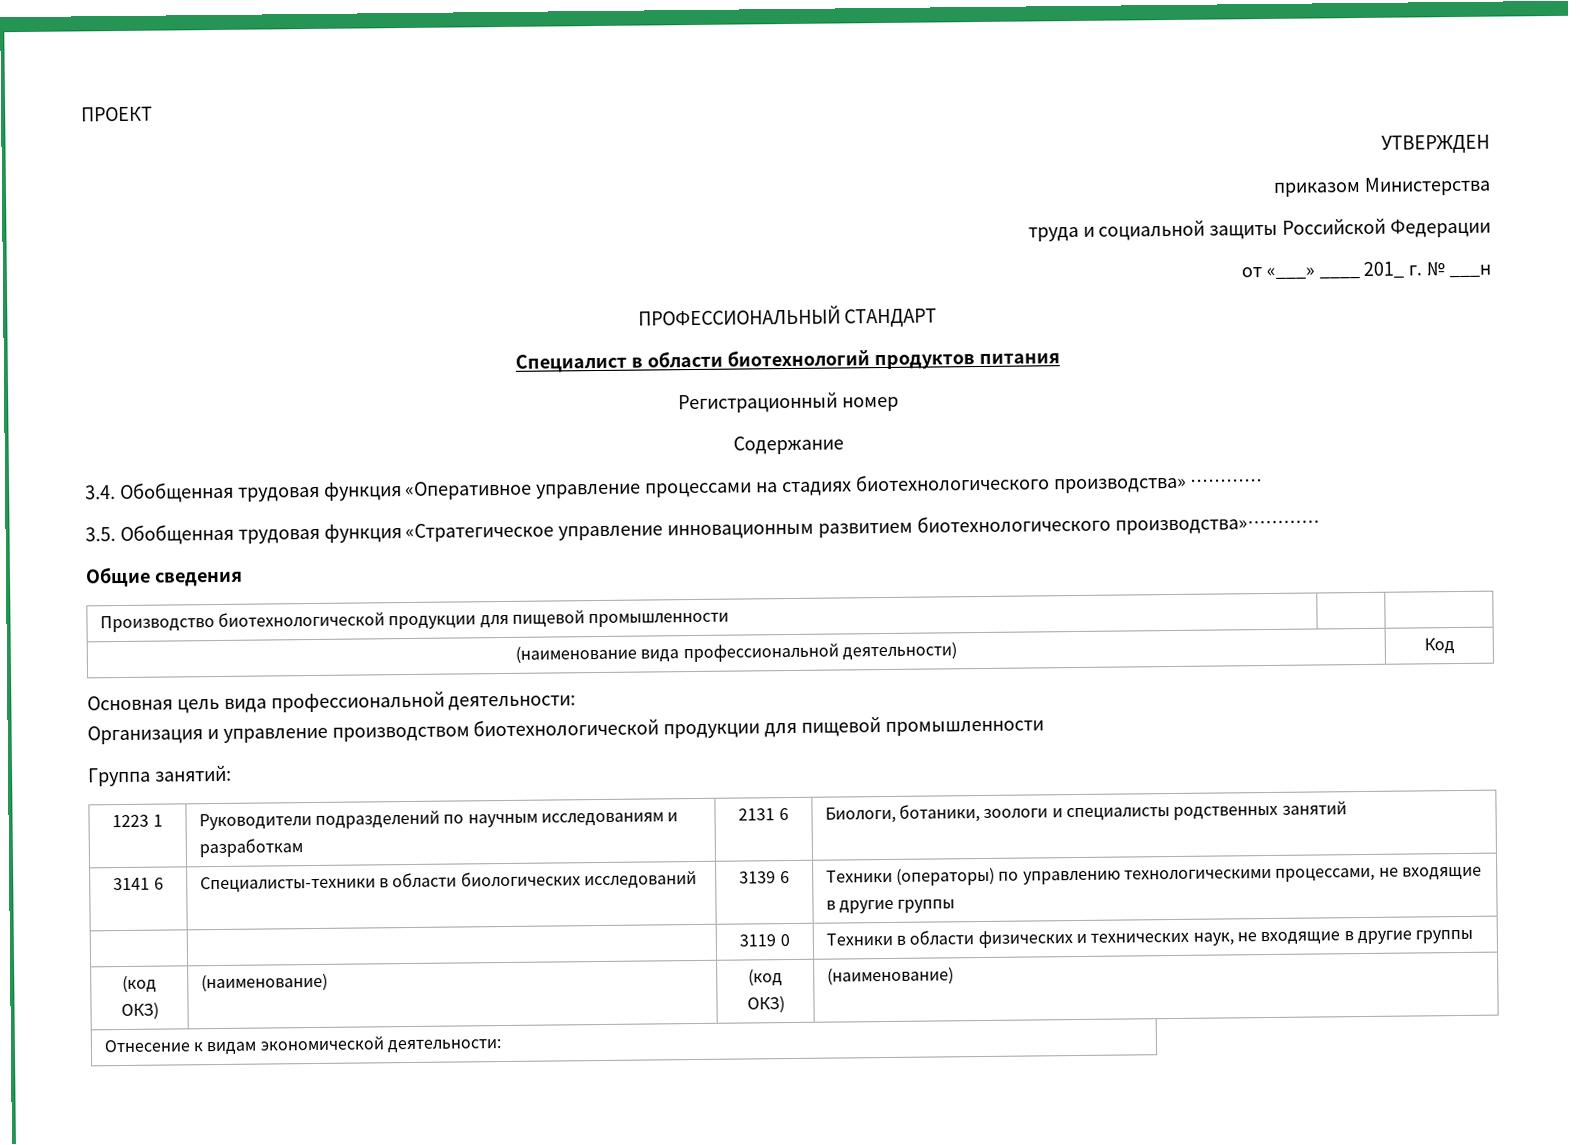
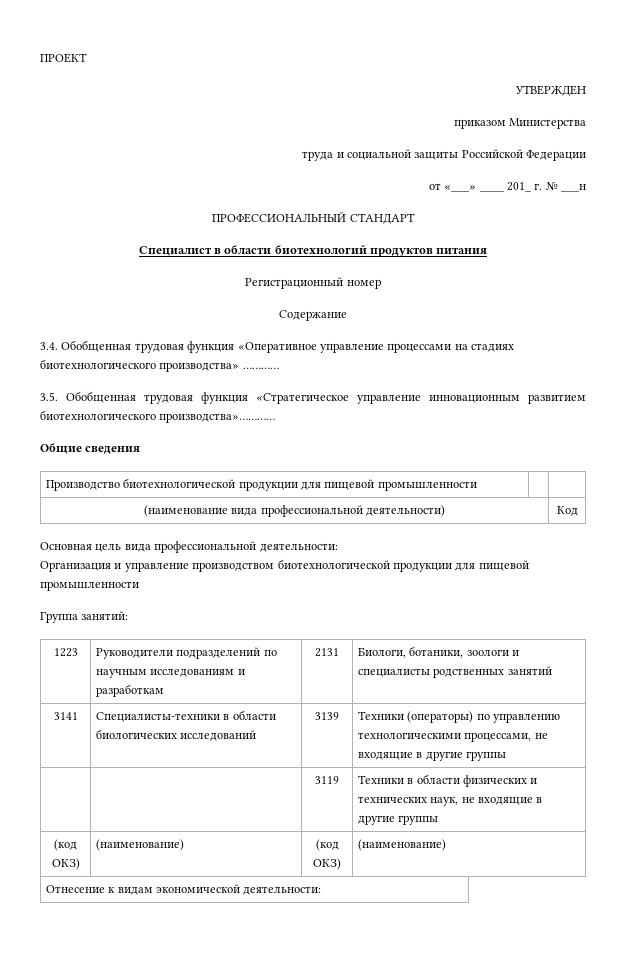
[152,814,163,827] 1 -> (78, 652) none
[778,808,789,821] 6 -> (339, 652) none
[153,877,164,890] 6 -> (78, 716) none
[779,871,790,884] 6 -> (339, 716) none
[779,934,790,947] 0 -> (339, 780) none

